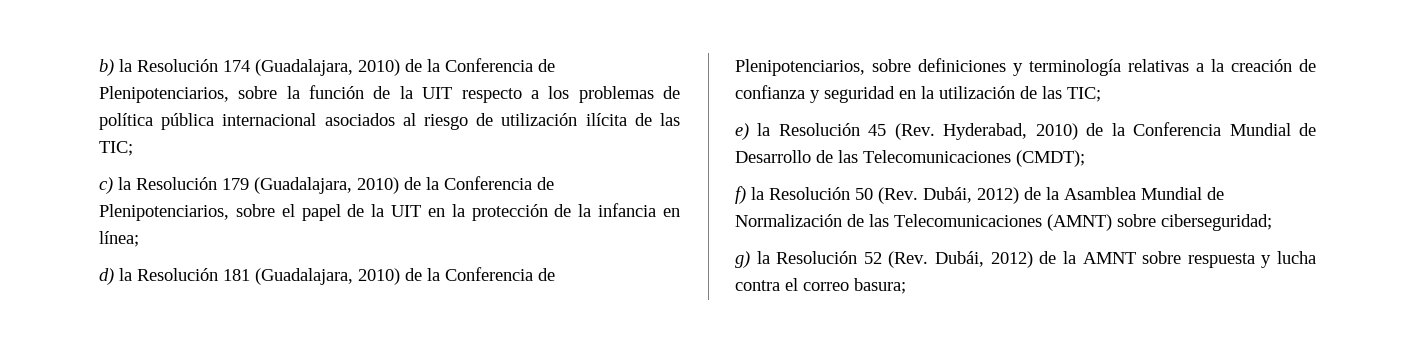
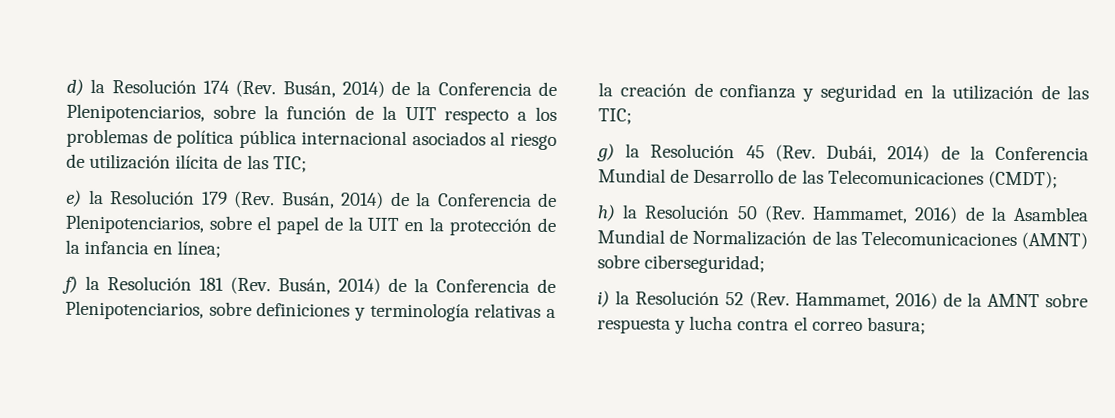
[99,59,114,76] b) -> [66,78,84,96] d)
[255,59,400,76] (Guadalajara, 2010) -> [235,79,385,98] (Rev. Busán, 2014)
[99,177,113,194] c) -> [66,189,82,207] e)
[254,177,399,194] (Guadalajara, 2010) -> [234,190,384,209] (Rev. Busán, 2014)
[99,268,114,285] d) -> [62,275,78,294] f)
[255,268,400,285] (Guadalajara, 2010) -> [230,276,381,295] (Rev. Busán, 2014)
[735,123,749,140] e) -> [597,143,615,162] g)
[943,123,1078,140] Hyderabad, 2010) -> [826,144,931,163] Dubái, 2014)
[735,186,746,204] f) -> [597,204,616,222] h)
[923,187,1019,204] Dubái, 2012) -> [812,206,959,224] Hammamet, 2016)
[735,251,750,268] g) -> [597,290,610,308] i)
[935,251,1033,268] Dubái, 2012) -> [795,292,938,310] Hammamet, 2016)

